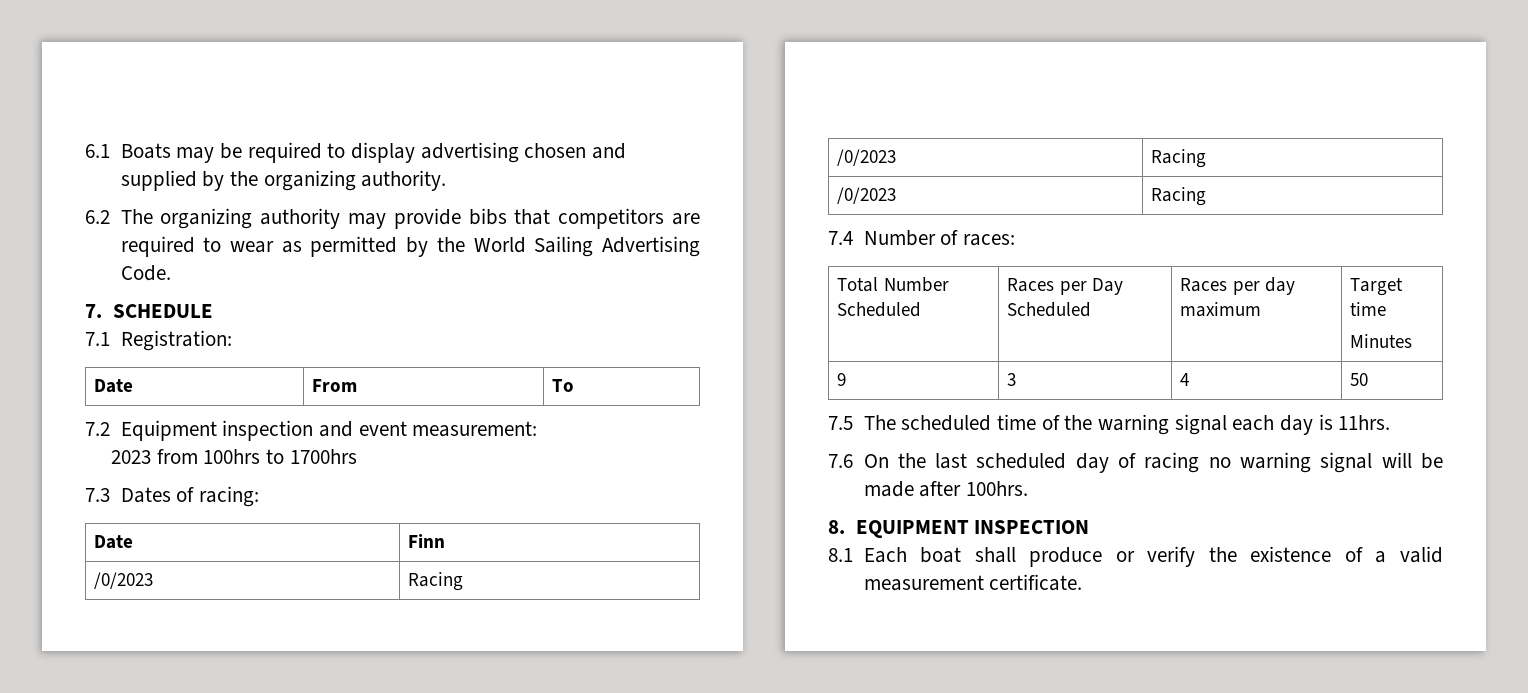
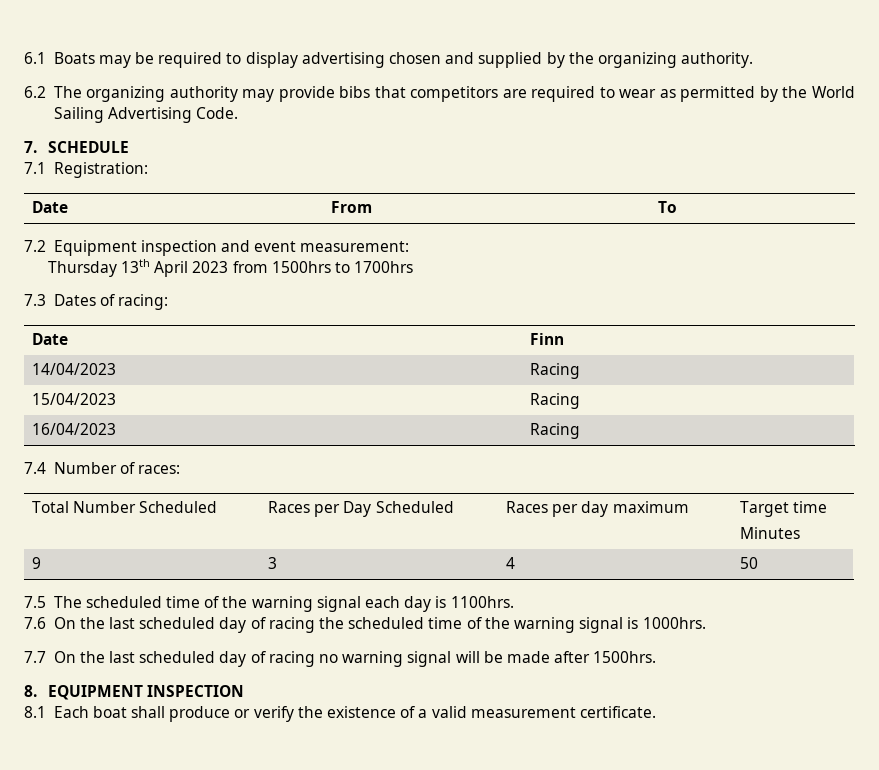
(538, 429) none -> [47,259,189,277] Thursday 13th April
[203,449,261,464] 100hrs -> [271,261,331,273] 1500hrs
[94,572,154,589] [408,572,464,591] [837,149,897,166] [1151,149,1207,168] [837,187,897,204] /0/2023 | Racing // /0/2023 | Racing // /0/2023 -> [32,363,117,375] [530,363,581,379] [32,393,117,405] [530,393,581,409] [32,423,117,435] 14/04/2023 | Racing // 15/04/2023 | Racing // 16/04/2023
[1338,415,1391,430] [828,454,853,468] 11hrs. // 7.6 -> [450,596,514,608] [24,617,706,633] [24,651,46,663] 1100hrs. // 7.6 On the last scheduled day of racing the scheduled time of the warning signal is 1000hrs. // 7.7
[965,481,1028,496] 100hrs. -> [593,651,657,663] 1500hrs.

